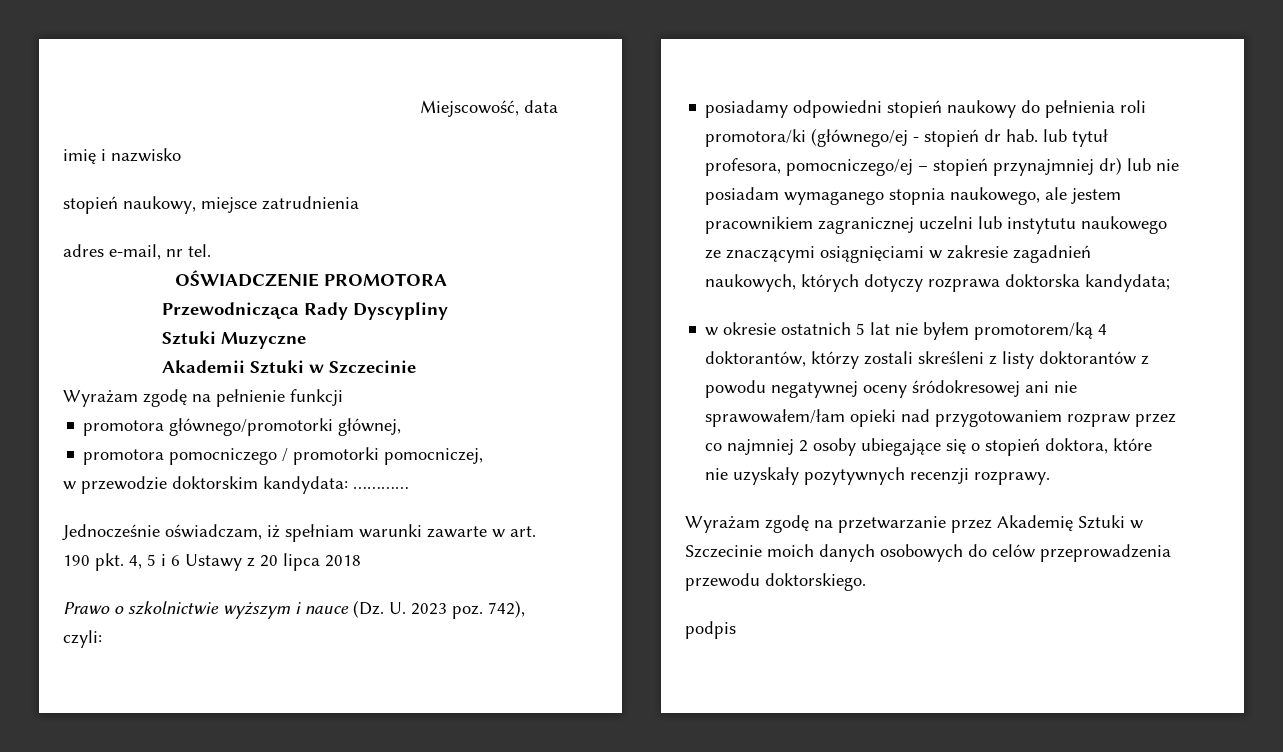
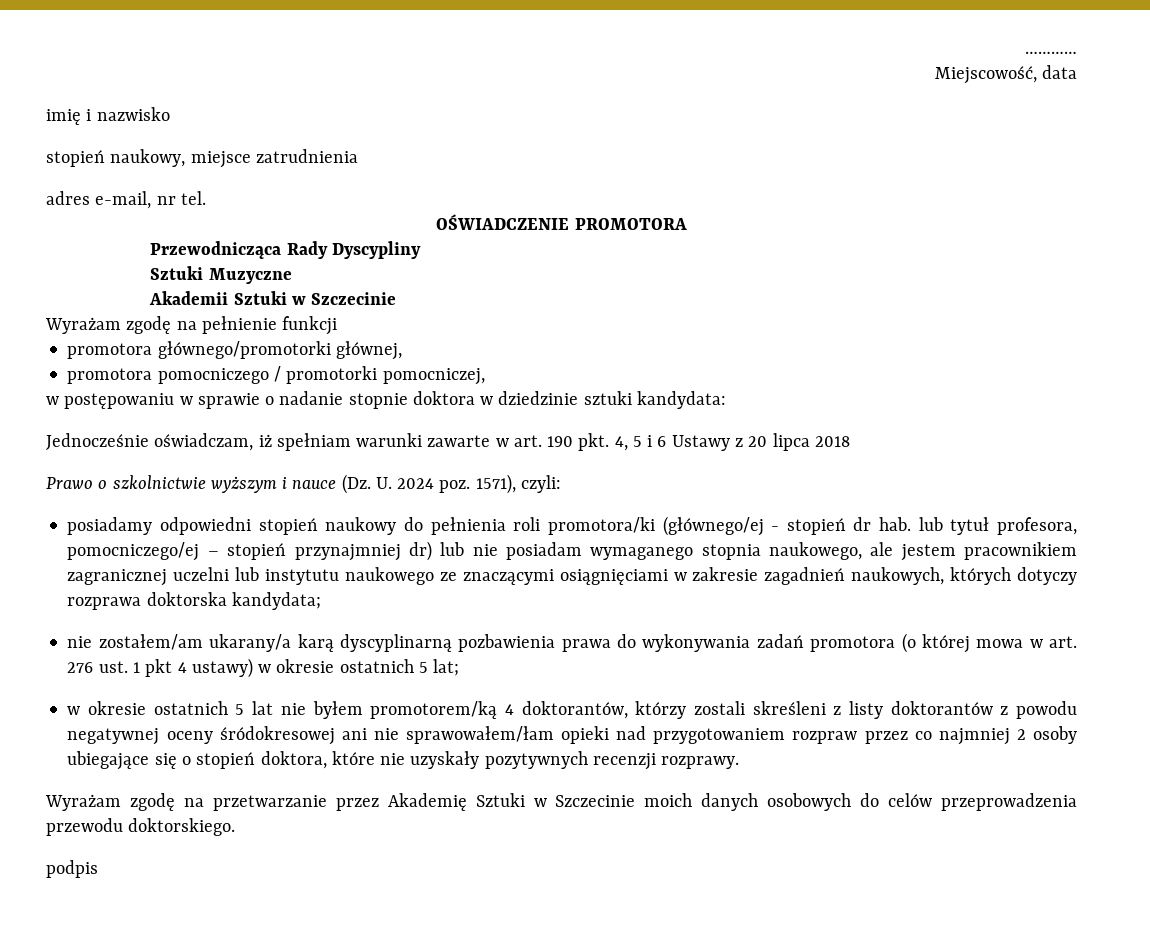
(420, 108) none -> [1025,51,1077,54] ………… //
[81,476,258,494] przewodzie doktorskim -> [64,391,632,409] postępowaniu w sprawie o nadanie stopnie doktora w dziedzinie sztuki
[353,486,409,489] ………… -> (726, 400) none
[411,600,525,619] 2023 poz. 742), -> [397,474,516,494] 2024 poz. 1571),
(1171, 283) none -> [67,633,1077,653] [67,658,460,678] // nie zostałem/am ukarany/a karą dyscyplinarną pozbawienia prawa do wykonywania zadań promotora (o której mowa w art. 276 ust. 1 pkt 4 ustawy) w okresie ostatnich 5 lat;

